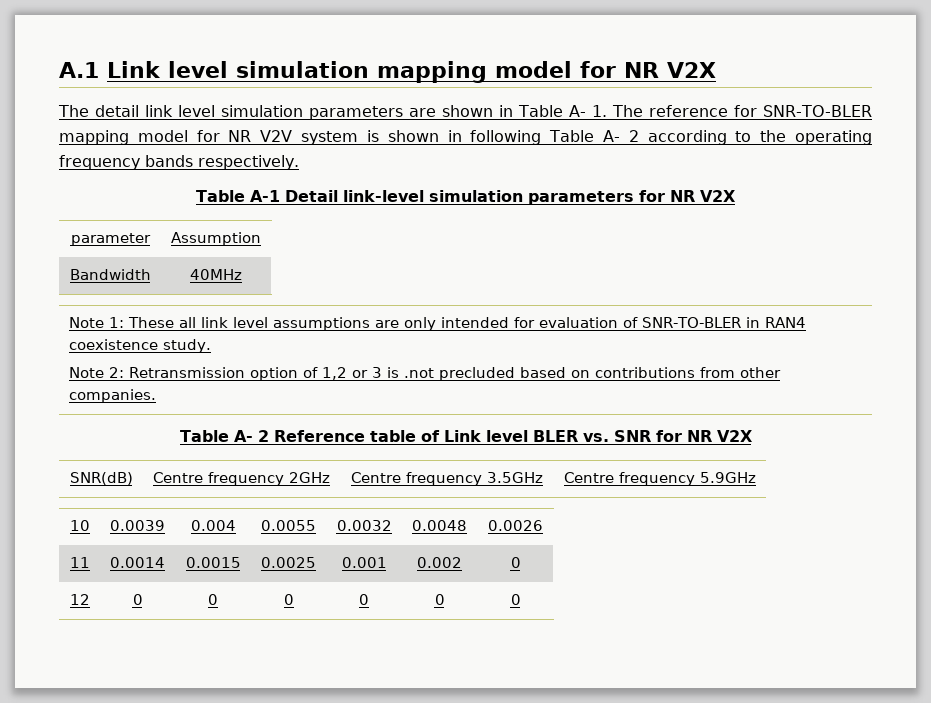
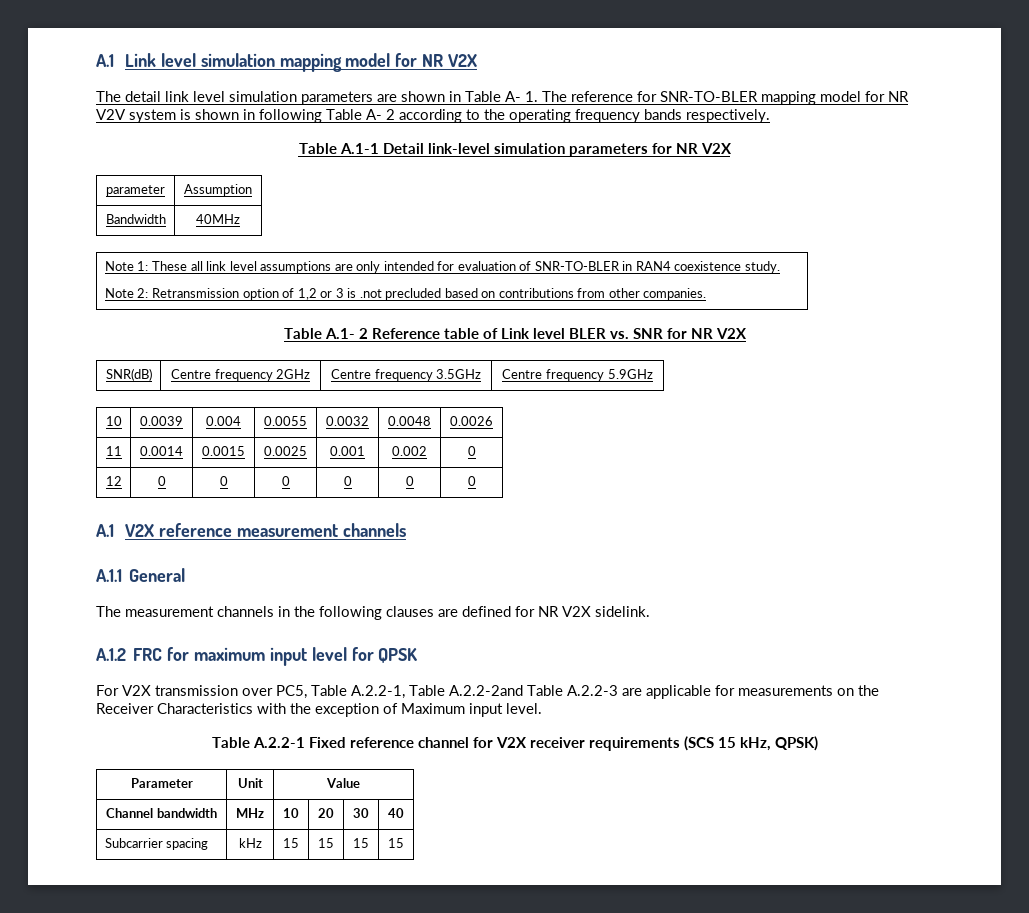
[249,190,280,202] A-1 -> [339,143,379,154] A.1-1
[233,430,253,442] A- -> [324,328,355,339] A.1-
(521, 599) none -> [96,523,406,537] [96,568,186,582] [96,606,650,620] [96,647,418,666] [96,685,879,699] [96,703,542,717] [211,736,818,751] [130,778,193,788] [237,778,263,788] [326,778,360,788] [106,808,217,818] [236,808,264,818] [283,808,299,818] [318,808,334,818] [353,808,369,818] [388,808,404,818] [104,838,209,850] [238,838,262,848] [283,838,299,848] [318,838,334,848] [353,838,369,848] [388,838,404,848] // A.1 V2X reference measurement channels // A.1.1 General // The measurement channels in the following clauses are defined for NR V2X sidelink. // A.1.2 FRC for maximum input level for QPSK // For V2X transmission over PC5, Table A.2.2-1, Table A.2.2-2and Table A.2.2-3 are applicable for measurements on the Receiver Characteristics with the exception of Maximum input level. // Table A.2.2-1 Fixed reference channel for V2X receiver requirements (SCS 15 kHz, QPSK) // Parameter | Unit | Value // Channel bandwidth | MHz | 10 | 20 | 30 | 40 // Subcarrier spacing | kHz | 15 | 15 | 15 | 15

